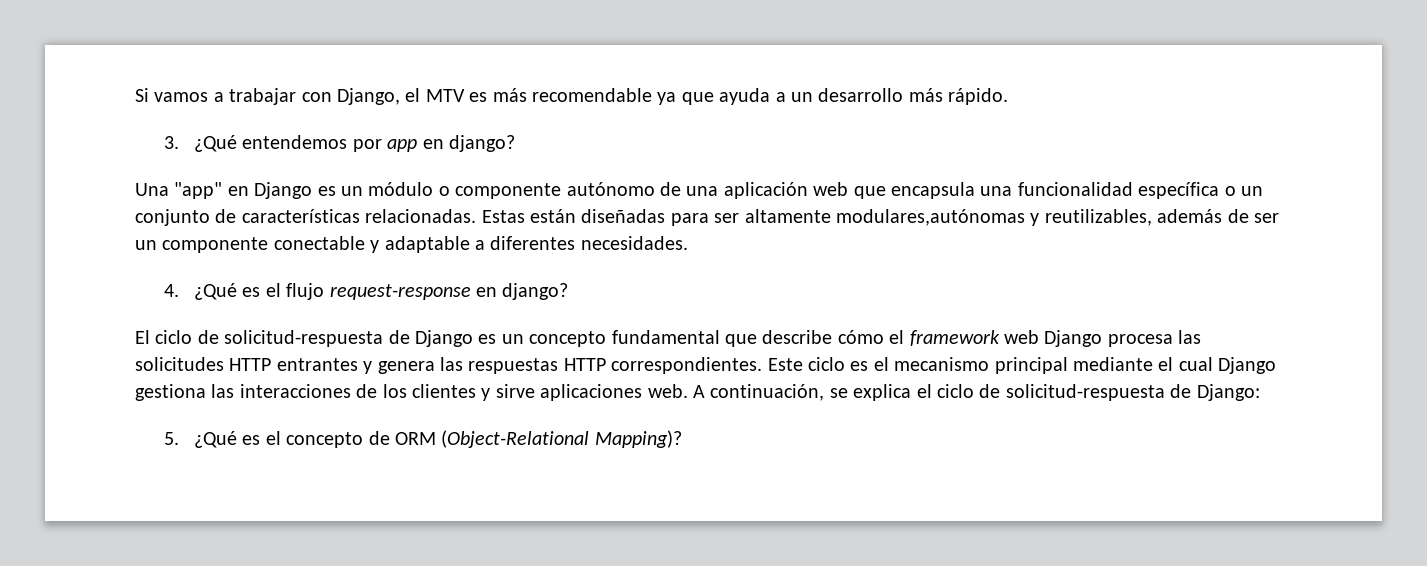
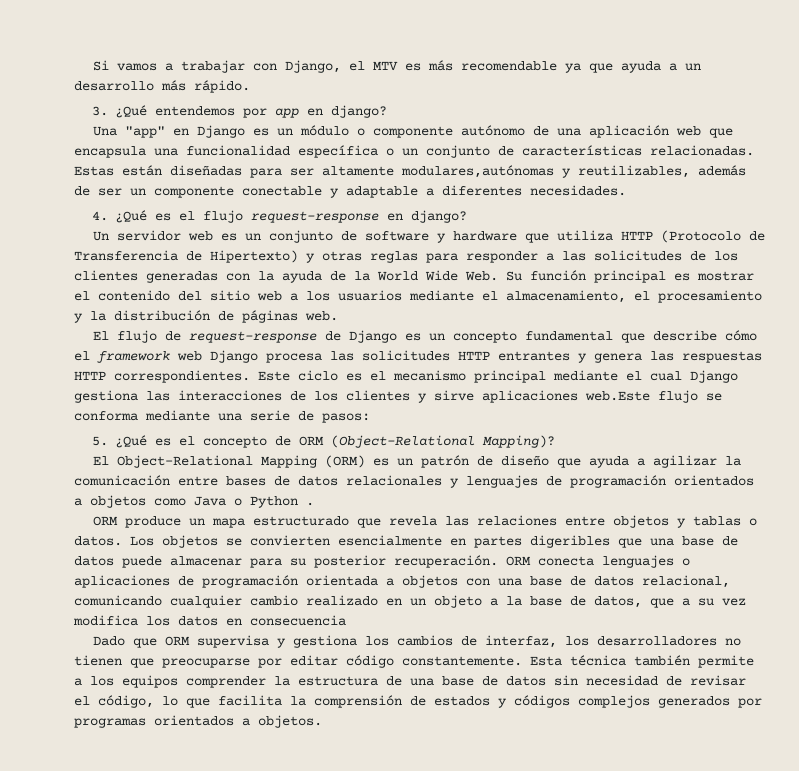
[135,330,384,347] El ciclo de solicitud-respuesta -> [92,230,765,243] [74,250,738,263] [74,270,754,283] [74,290,762,303] [74,310,338,323] [92,330,317,343] Un servidor web es un conjunto de software y hardware que utiliza HTTP (Protocolo de Transferencia de Hipertexto) y otras reglas para responder a las solicitudes de los clientes generadas con la ayuda de la World Wide Web. Su función principal es mostrar el contenido del sitio web a los usuarios mediante el almacenamiento, el procesamiento y la distribución de páginas web. // El flujo de request-response
[647,384,1260,401] web. A continuación, se explica el ciclo de solicitud-respuesta de Django: -> [585,390,722,403] [74,410,370,423] web.Este flujo se conforma mediante una serie de pasos:
(682, 439) none -> [92,455,741,468] [74,475,754,488] [74,495,314,508] [92,515,757,528] [74,535,738,548] [74,555,690,568] [74,575,730,588] [74,595,746,608] [73,615,346,626] [92,635,741,648] [74,655,754,668] [74,675,746,688] [74,695,762,708] [74,715,322,728] // El Object-Relational Mapping (ORM) es un patrón de diseño que ayuda a agilizar la comunicación entre bases de datos relacionales y lenguajes de programación orientados a objetos como Java o Python . // ORM produce un mapa estructurado que revela las relaciones entre objetos y tablas o datos. Los objetos se convierten esencialmente en partes digeribles que una base de datos puede almacenar para su posterior recuperación. ORM conecta lenguajes o aplicaciones de programación orientada a objetos con una base de datos relacional, comunicando cualquier cambio realizado en un objeto a la base de datos, que a su vez modifica los datos en consecuencia // Dado que ORM supervisa y gestiona los cambios de interfaz, los desarrolladores no tienen que preocuparse por editar código constantemente. Esta técnica también permite a los equipos comprender la estructura de una base de datos sin necesidad de revisar el código, lo que facilita la comprensión de estados y códigos complejos generados por programas orientados a objetos.

